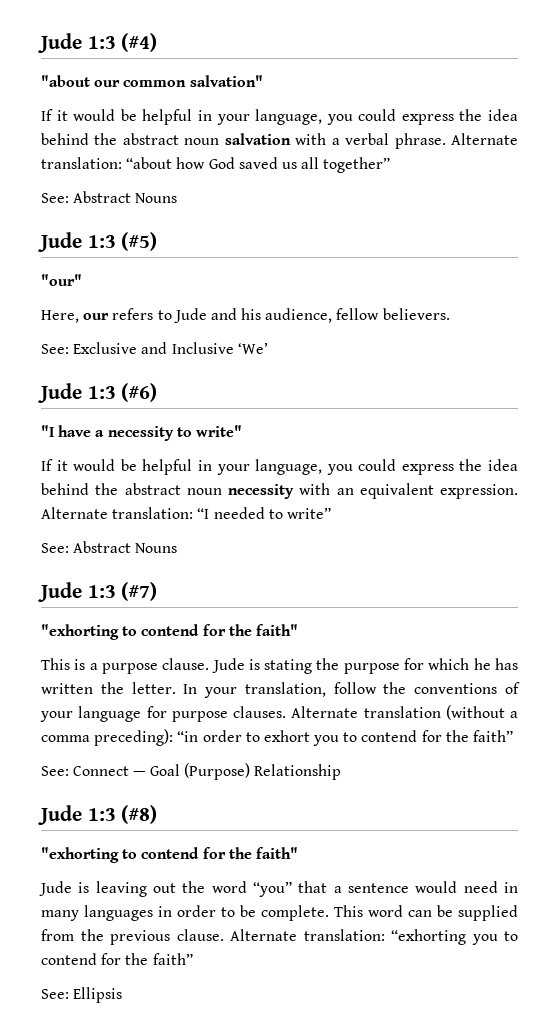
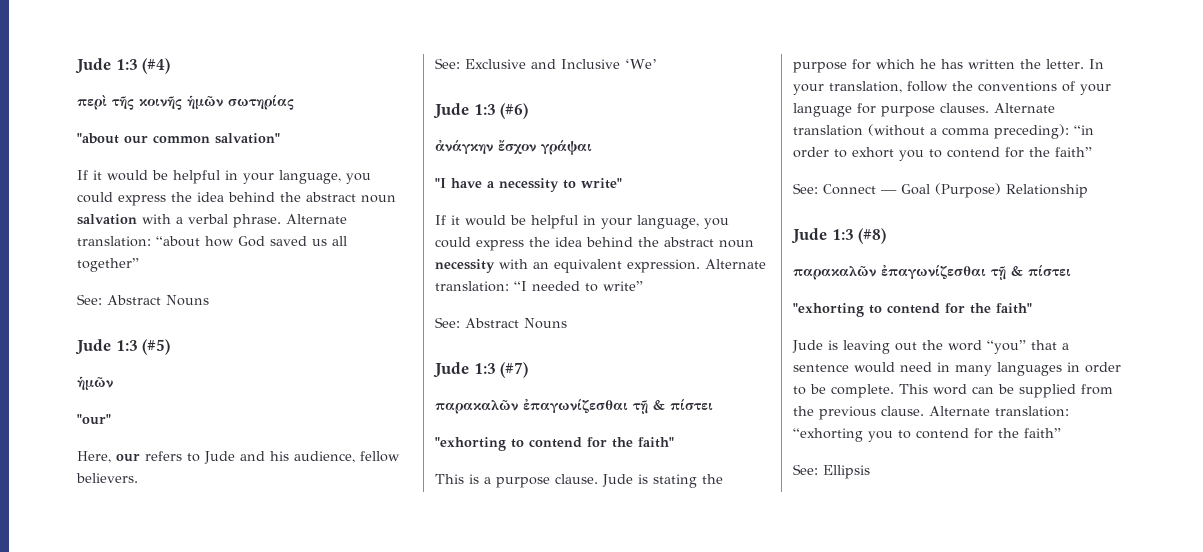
(158, 42) none -> [77,95,294,110] // περὶ τῆς κοινῆς ἡμῶν σωτηρίας
(158, 241) none -> [77,376,113,390] // ἡμῶν
(158, 392) none -> [435,140,592,155] // ἀνάγκην ἔσχον γράψαι
(158, 591) none -> [435,399,713,414] // παρακαλῶν ἐπαγωνίζεσθαι τῇ & πίστει
(158, 814) none -> [793,265,1071,280] // παρακαλῶν ἐπαγωνίζεσθαι τῇ & πίστει

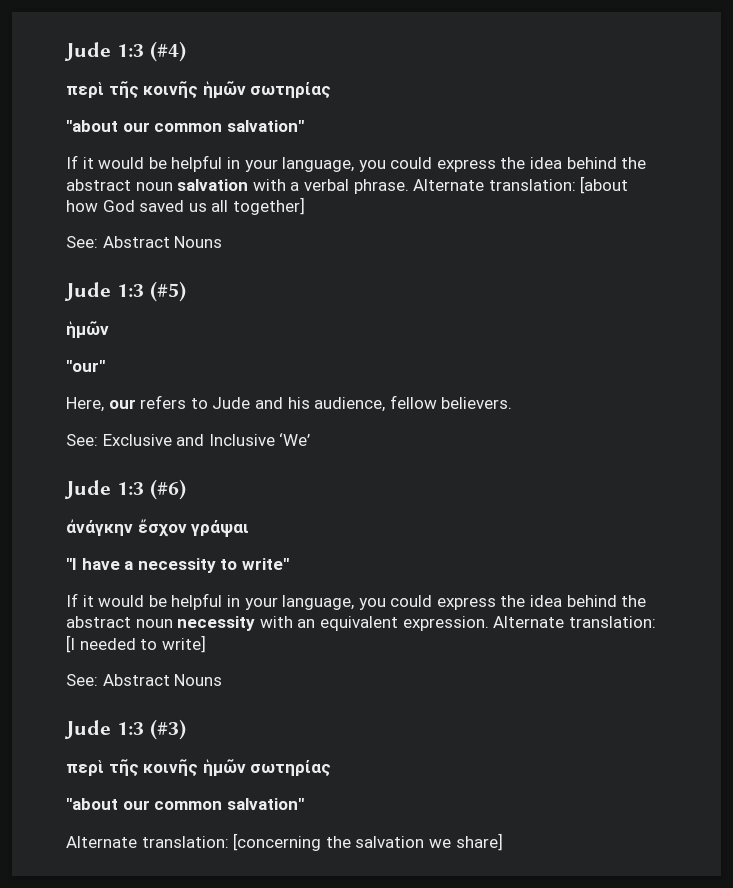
[156,236,200,247] “about -> [580,176,629,194] [about
[77,258,139,272] together” -> [232,197,305,215] together]
[514,281,527,291] “I -> [66,635,75,653] [I
[603,281,643,291] [435,317,567,329] [433,362,529,378] [435,399,713,414] [435,437,674,451] [435,474,723,488] [793,59,1104,73] [793,81,1111,95] [793,103,1055,117] [793,124,1094,139] [793,147,1092,161] [793,183,1088,198] [791,228,887,244] [793,265,1071,280] [793,303,1032,317] [792,340,1069,354] [793,362,1121,376] [793,384,1113,398] [793,406,1069,420] [793,428,1061,442] [793,464,870,479] write” // See: Abstract Nouns // Jude 1:3 (#7) // παρακαλῶν ἐπαγωνίζεσθαι τῇ & πίστει // "exhorting to contend for the faith" // This is a purpose clause. Jude is stating the purpose for which he has written the letter. In your translation, follow the conventions of your language for purpose clauses. Alternate translation (without a comma preceding): “in order to exhort you to contend for the faith” // See: Connect — Goal (Purpose) Relationship // Jude 1:3 (#8) // παρακαλῶν ἐπαγωνίζεσθαι τῇ & πίστει // "exhorting to contend for the faith" // Jude is leaving out the word “you” that a sentence would need in many languages in order to be complete. This word can be supplied from the previous clause. Alternate translation: “exhorting you to contend for the faith” // See: Ellipsis -> [161,635,206,653] [66,674,223,686] [64,719,186,740] [66,759,332,777] [66,798,304,810] [66,833,503,851] write] // See: Abstract Nouns // Jude 1:3 (#3) // περὶ τῆς κοινῆς ἡμῶν σωτηρίας // "about our common salvation" // Alternate translation: [concerning the salvation we share]

